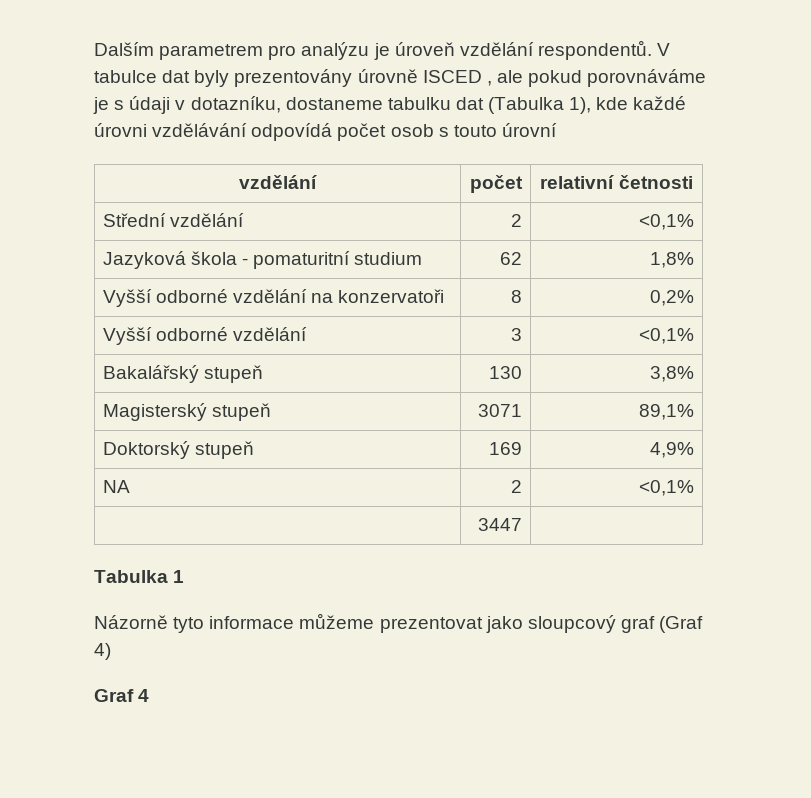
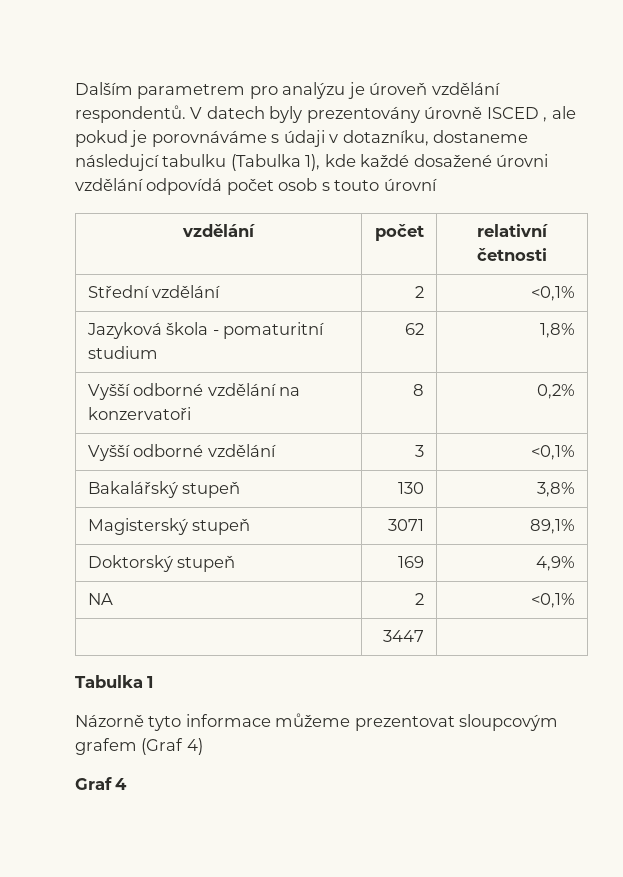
[94,70,191,83] tabulce dat -> [206,106,265,119] datech
[587,69,707,87] [93,97,109,114] porovnáváme je -> [130,130,267,147] je porovnáváme
[387,97,484,110] tabulku dat -> [75,154,227,171] následujcí tabulku
[94,123,248,137] úrovni vzdělávání -> [413,154,549,167] [75,178,143,191] dosažené úrovni vzdělání
[485,615,655,633] jako sloupcový graf -> [459,714,559,731] [75,738,137,755] sloupcovým grafem

